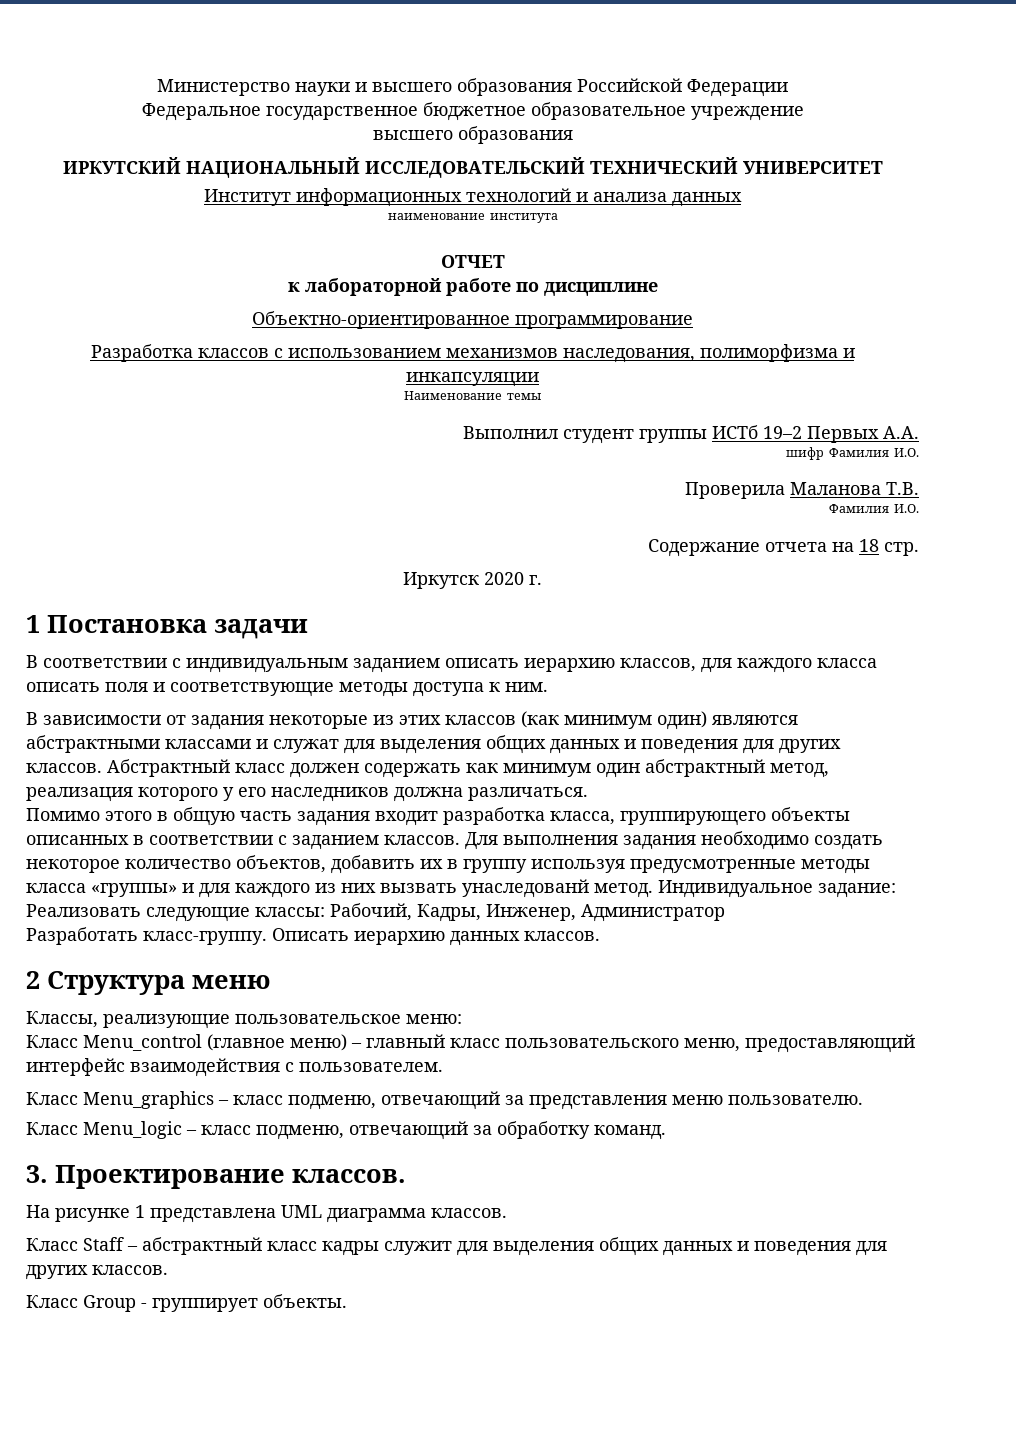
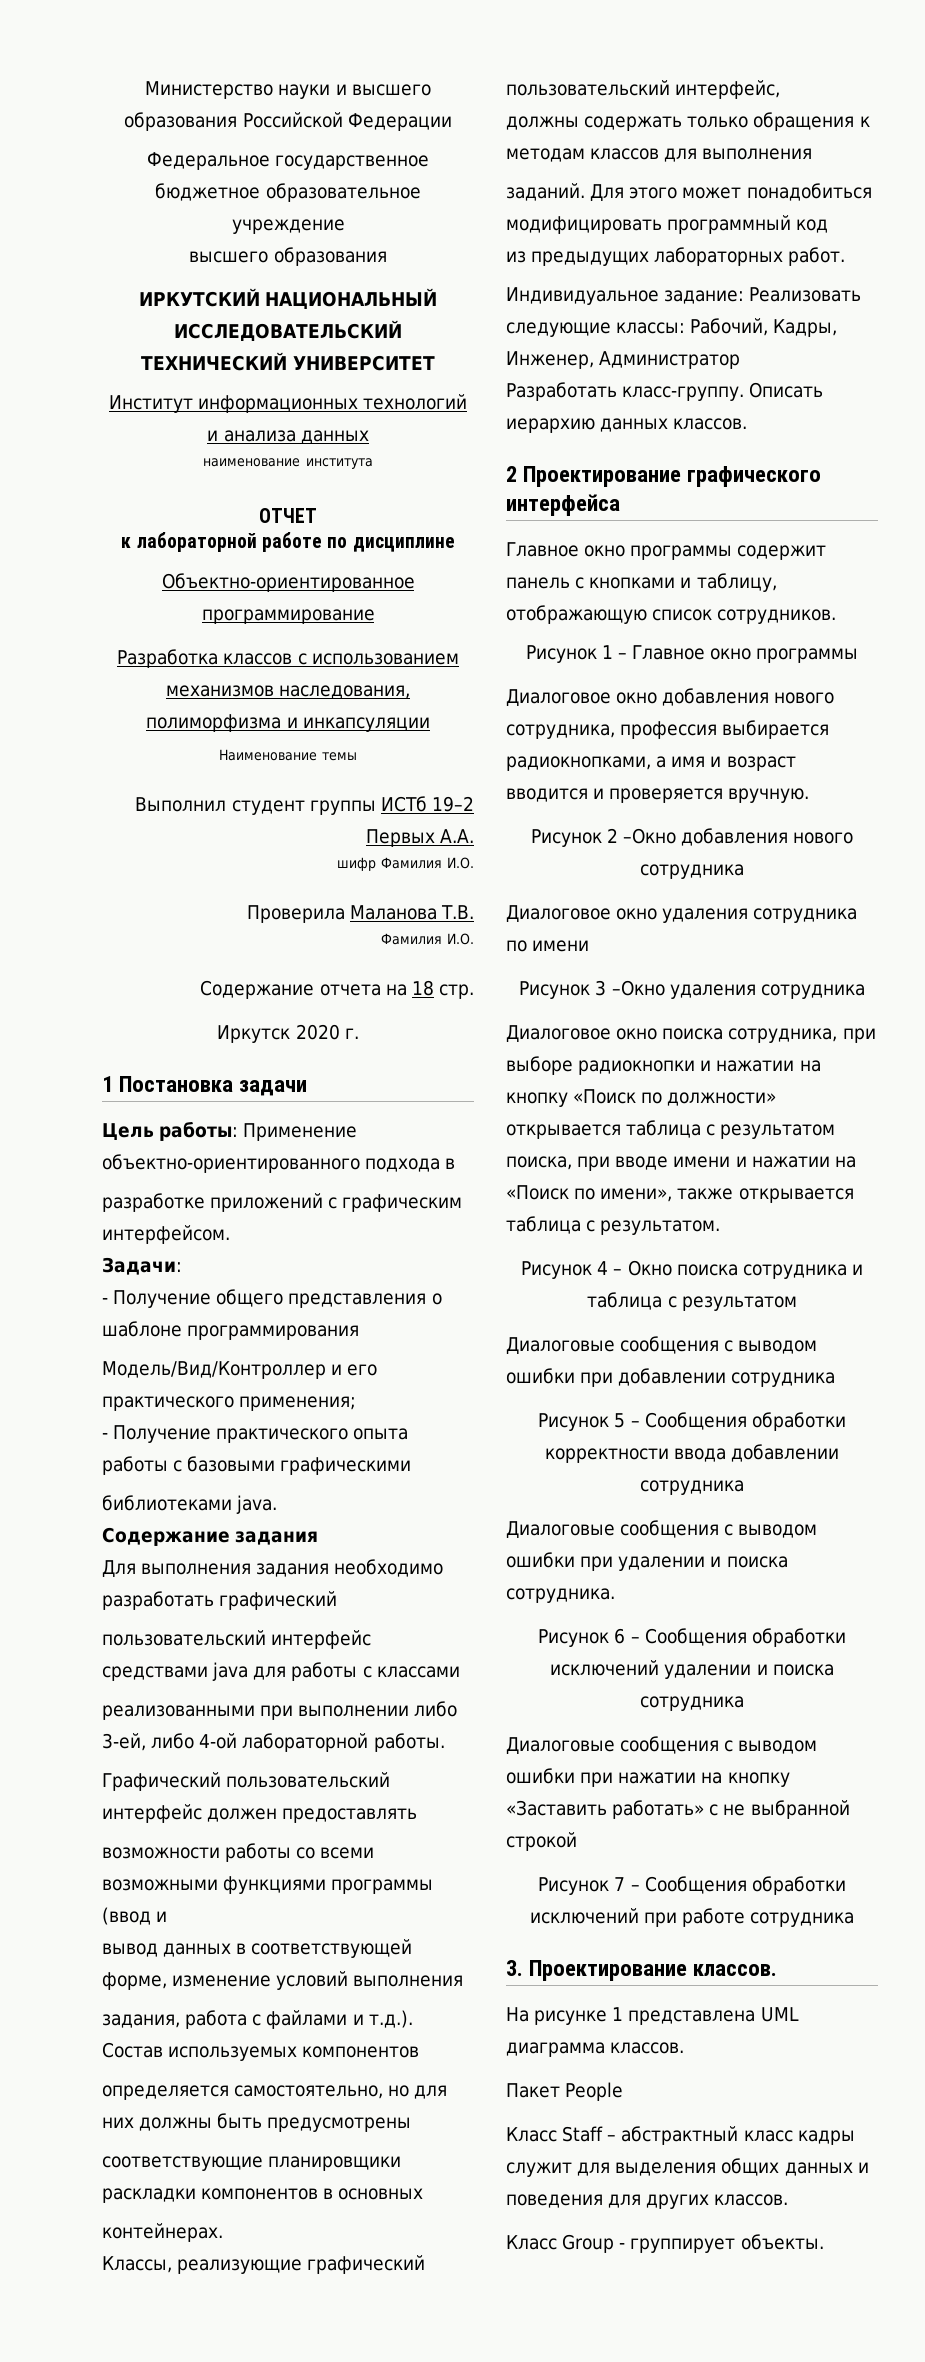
[26,655,877,673] [26,682,548,697] [26,711,798,730] [26,735,841,754] [26,759,829,778] [26,787,588,802] [26,807,850,826] [26,831,883,850] [26,855,870,874] [26,879,653,898] В соответствии с индивидуальным заданием описать иерархию классов, для каждого класса описать поля и соответствующие методы доступа к ним. // В зависимости от задания некоторые из этих классов (как минимум один) являются абстрактными классами и служат для выделения общих данных и поведения для других классов. Абстрактный класс должен содержать как минимум один абстрактный метод, реализация которого у его наследников должна различаться. // Помимо этого в общую часть задания входит разработка класса, группирующего объекты описанных в соответствии с заданием классов. Для выполнения задания необходимо создать некоторое количество объектов, добавить их в группу используя предусмотренные методы класса «группы» и для каждого из них вызвать унаследованй метод. -> [102,1121,358,1141] [102,1154,456,1173] [102,1193,463,1212] [102,1225,230,1244] [102,1257,182,1275] [102,1289,442,1308] [102,1321,360,1340] [102,1361,378,1379] [102,1396,357,1411] [102,1425,409,1443] [102,1456,412,1475] [102,1495,278,1514] [102,1527,319,1546] [102,1559,444,1577] [102,1591,338,1610] [102,1630,372,1649] [102,1662,460,1681] [102,1701,458,1720] [102,1733,445,1752] [102,1772,391,1791] [102,1804,418,1823] [102,1843,375,1862] [102,1876,434,1894] [102,1907,168,1925] [102,1939,413,1958] [102,1971,464,1990] [102,2010,413,2029] [102,2042,420,2061] [102,2085,448,2100] [102,2113,412,2132] [102,2156,402,2171] [102,2188,424,2203] [102,2223,223,2242] [102,2255,426,2274] [506,80,781,99] [506,112,870,131] [506,148,813,162] [506,183,872,201] [506,215,829,234] [506,247,846,266] Цель работы: Применение объектно-ориентированного подхода в // разработке приложений с графическим интерфейсом. // Задачи: // - Получение общего представления о шаблоне программирования // Модель/Вид/Контроллер и его практического применения; // - Получение практического опыта работы с базовыми графическими // библиотеками java. // Содержание задания // Для выполнения задания необходимо разработать графический // пользовательский интерфейс средствами java для работы с классами // реализованными при выполнении либо 3-ей, либо 4-ой лабораторной работы. // Графический пользовательский интерфейс должен предоставлять // возможности работы со всеми возможными функциями программы (ввод и // вывод данных в соответствующей форме, изменение условий выполнения // задания, работа с файлами и т.д.). Состав используемых компонентов // определяется самостоятельно, но для них должны быть предусмотрены // соответствующие планировщики раскладки компонентов в основных // контейнерах. // Классы, реализующие графический пользовательский интерфейс, // должны содержать только обращения к методам классов для выполнения // заданий. Для этого может понадобиться модифицировать программный код // из предыдущих лабораторных работ. //
[47,971,271,995] [26,1011,462,1029] [26,1034,915,1053] [26,1058,443,1077] [26,1091,863,1110] [26,1121,666,1140] Структура меню // Классы, реализующие пользовательское меню: // Класс Menu_control (главное меню) – главный класс пользовательского меню, предоставляющий интерфейс взаимодействия с пользователем. // Класс Menu_graphics – класс подменю, отвечающий за представления меню пользователю. // Класс Menu_logic – класс подменю, отвечающий за обработку команд. -> [523,466,822,487] [506,494,620,516] [506,542,827,560] [506,573,777,592] [506,605,837,624] [525,645,859,663] [506,688,835,706] [506,720,830,739] [506,756,796,771] [506,788,810,803] [530,828,854,847] [640,864,744,879] [506,905,858,923] [506,940,590,952] [519,980,865,999] [506,1025,876,1043] [506,1056,821,1075] [506,1089,777,1107] [506,1120,836,1139] [506,1156,856,1171] [506,1185,854,1203] [506,1216,721,1235] [521,1260,863,1279] [587,1292,797,1311] [506,1336,818,1354] [506,1368,836,1387] [538,1412,846,1431] [544,1444,840,1463] [640,1480,744,1495] [506,1520,818,1538] [506,1552,788,1571] [506,1588,615,1603] [538,1628,846,1647] [550,1660,834,1679] [640,1696,744,1711] [506,1736,818,1754] [506,1768,790,1787] [506,1800,850,1819] [506,1832,577,1851] [538,1876,846,1895] [529,1908,855,1927] Проектирование графического интерфейса // Главное окно программы содержит панель с кнопками и таблицу, отображающую список сотрудников. // Рисунок 1 – Главное окно программы // Диалоговое окно добавления нового сотрудника, профессия выбирается радиокнопками, а имя и возраст вводится и проверяется вручную. // Рисунок 2 –Окно добавления нового сотрудника // Диалоговое окно удаления сотрудника по имени // Рисунок 3 –Окно удаления сотрудника // Диалоговое окно поиска сотрудника, при выборе радиокнопки и нажатии на кнопку «Поиск по должности» открывается таблица с результатом поиска, при вводе имени и нажатии на «Поиск по имени», также открывается таблица с результатом. // Рисунок 4 – Окно поиска сотрудника и таблица с результатом // Диалоговые сообщения с выводом ошибки при добавлении сотрудника // Рисунок 5 – Сообщения обработки корректности ввода добавлении сотрудника // Диалоговые сообщения с выводом ошибки при удалении и поиска сотрудника. // Рисунок 6 – Сообщения обработки исключений удалении и поиска сотрудника // Диалоговые сообщения с выводом ошибки при нажатии на кнопку «Заставить работать» с не выбранной строкой // Рисунок 7 – Сообщения обработки исключений при работе сотрудника
(507, 1213) none -> [506,2082,624,2101] // Пакет People

